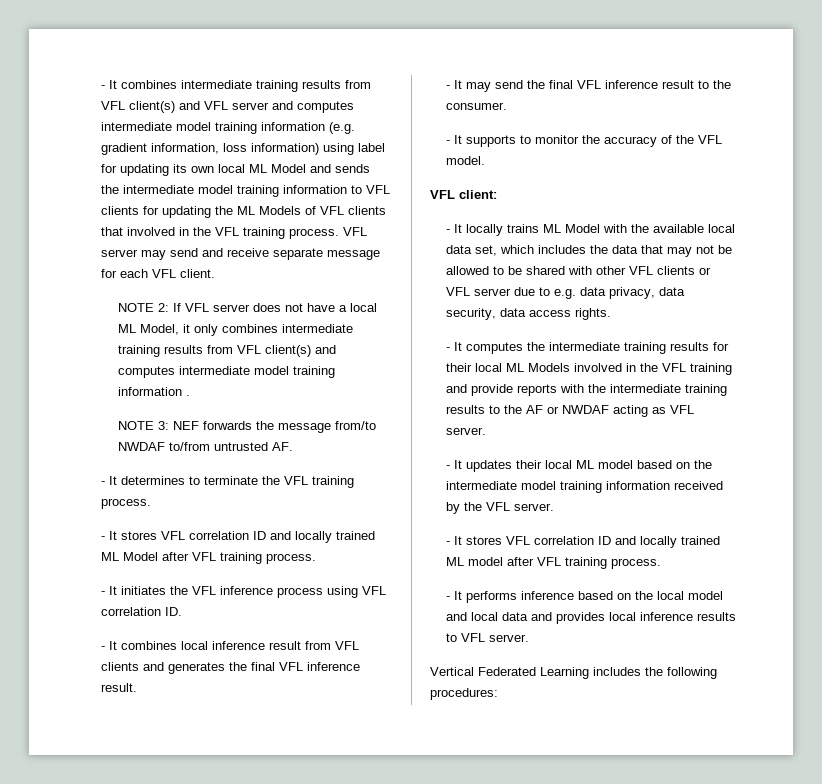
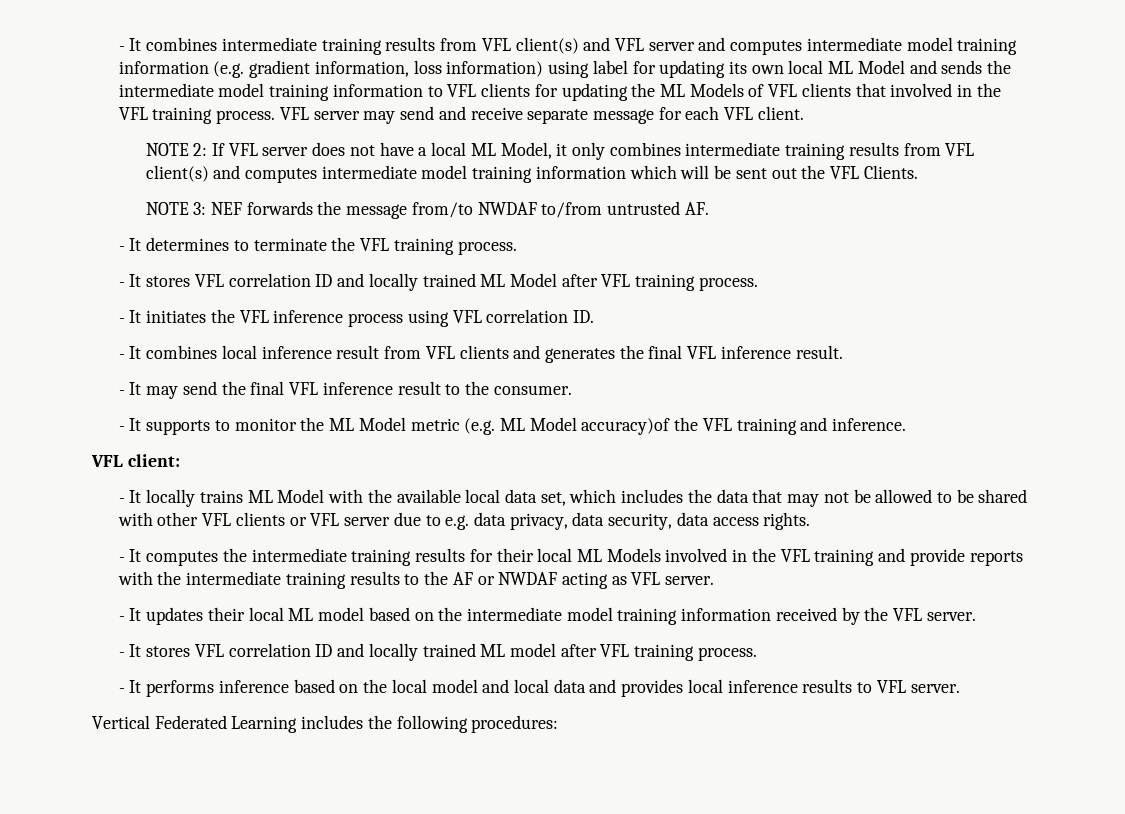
[185,395,190,396] . -> [629,165,918,179] which will be sent out the VFL Clients.
[604,135,723,147] [446,156,486,165] accuracy of the VFL model. -> [329,417,907,435] ML Model metric (e.g. ML Model accuracy)of the VFL training and inference.

